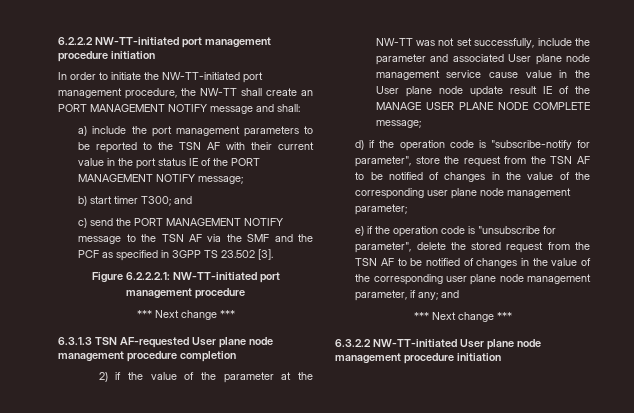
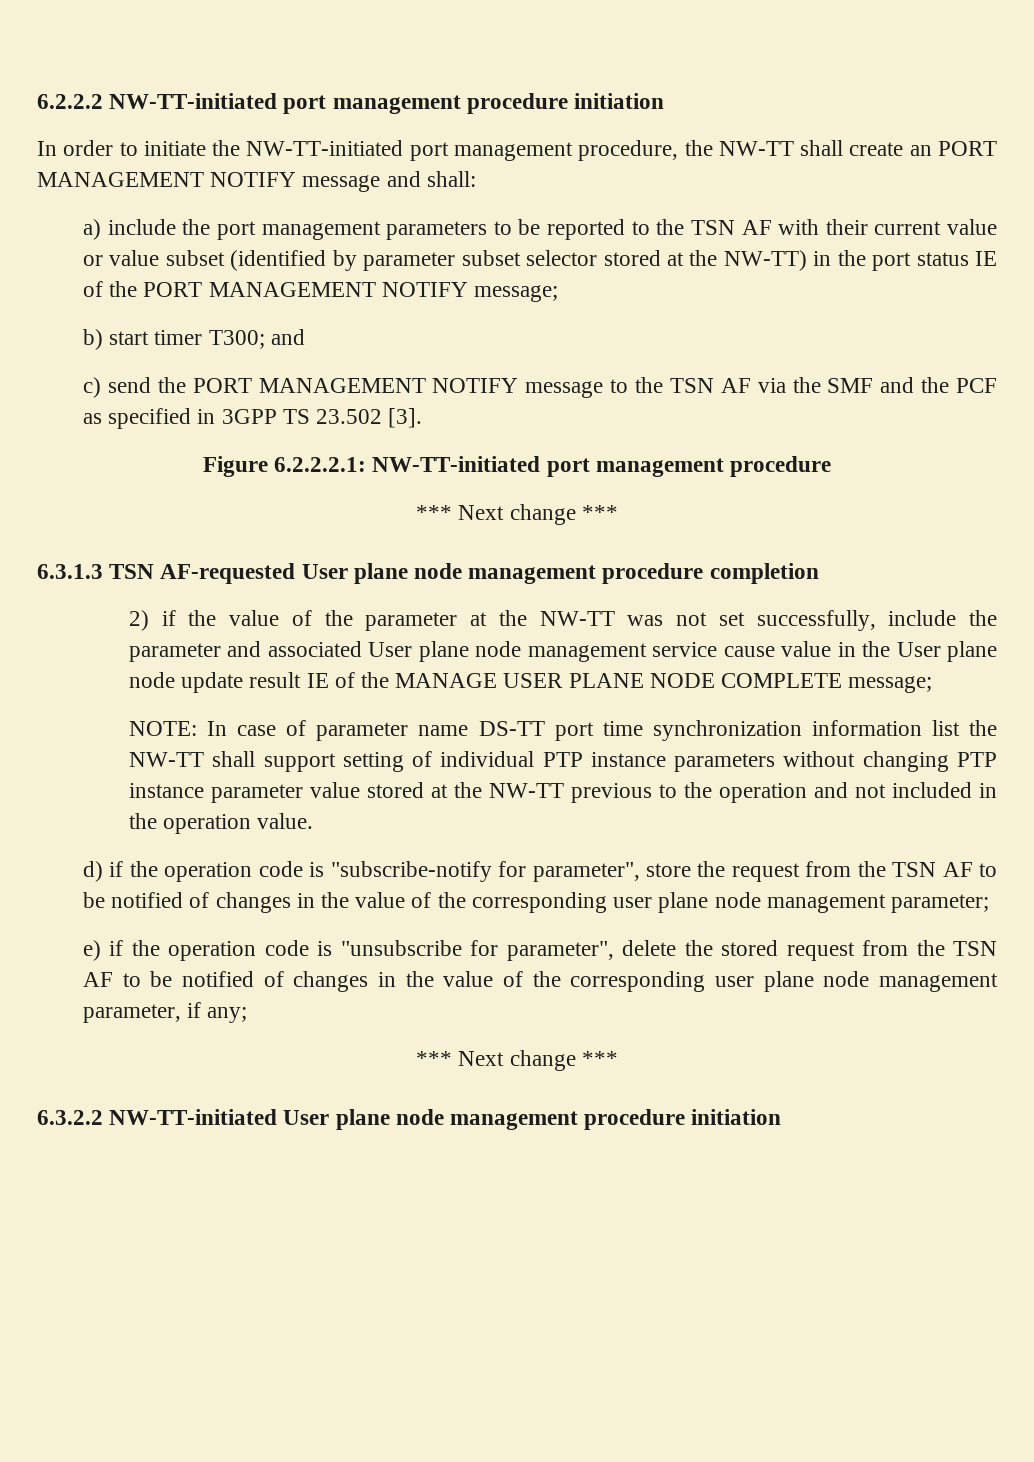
(105, 162) none -> [82,250,807,271] or value subset (identified by parameter subset selector stored at the NW-TT)
(421, 124) none -> [128,720,998,741] [128,751,997,772] [128,782,997,803] [128,813,314,834] // NOTE: In case of parameter name DS-TT port time synchronization information list the NW-TT shall support setting of individual PTP instance parameters without changing PTP instance parameter value stored at the NW-TT previous to the operation and not included in the operation value.
[441,290,460,298] and -> (248, 1015) none

